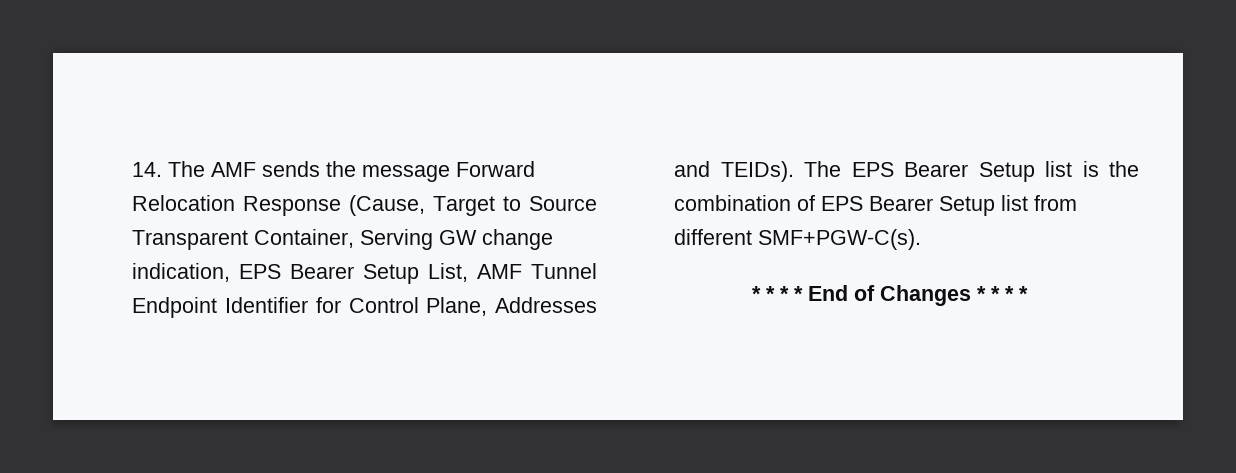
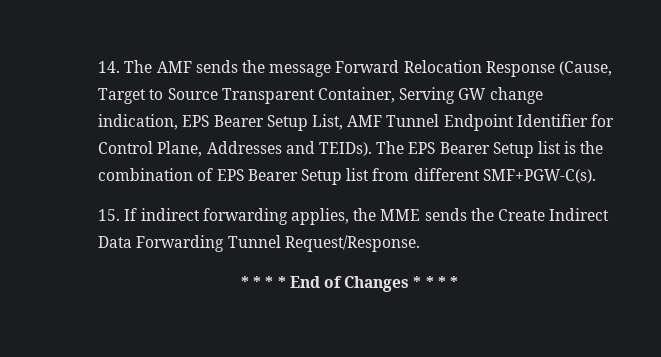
(922, 239) none -> [98,208,610,225] [98,235,420,252] // 15. If indirect forwarding applies, the MME sends the Create Indirect Data Forwarding Tunnel Request/Response.

